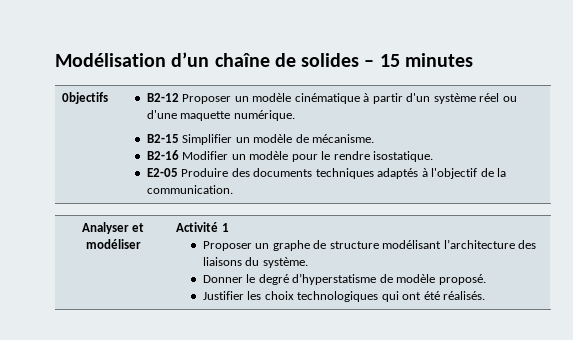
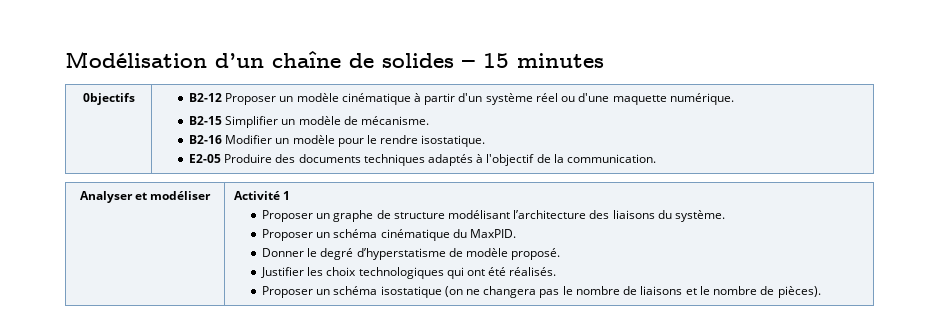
(308, 262) none -> [261,229,516,241] // Proposer un schéma cinématique du MaxPID.
(486, 295) none -> [261,286,821,298] // Proposer un schéma isostatique (on ne changera pas le nombre de liaisons et le nombre de pièces).

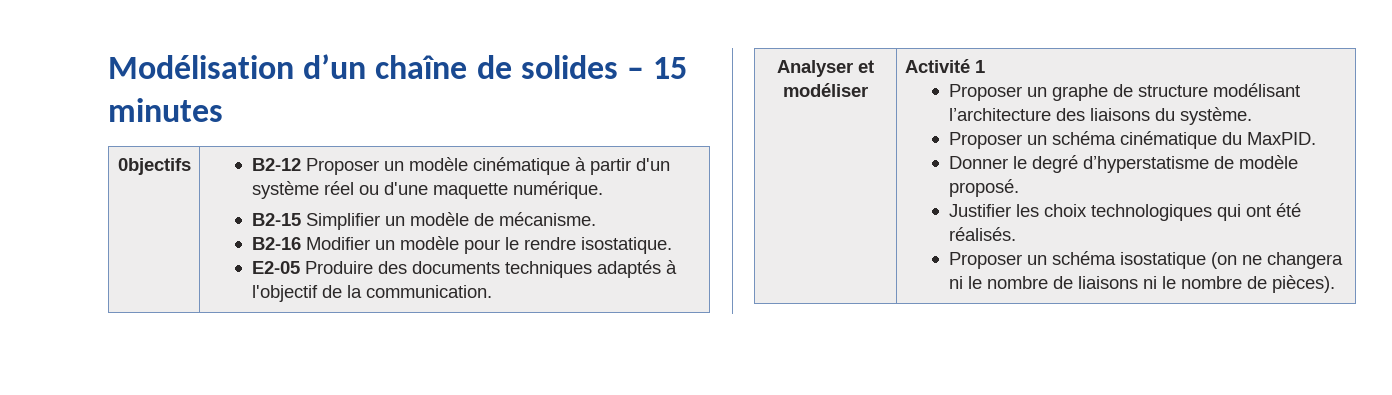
[539,289,560,298] pas -> [949,276,964,289] ni
[685,288,697,295] et -> [1143,276,1158,289] ni

